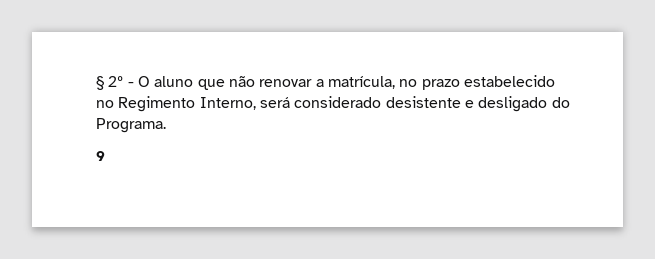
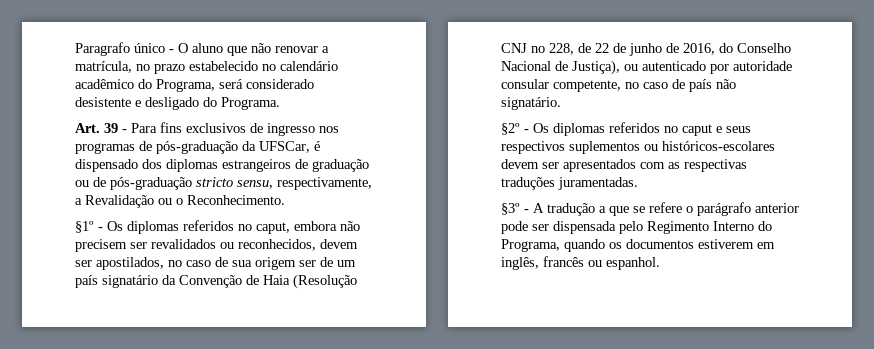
[96,76,124,90] § 2º -> [75,42,165,56] Paragrafo único
[118,96,256,112] Regimento Interno, -> [280,61,338,71] [75,79,215,92] calendário acadêmico do Programa,
[96,151,105,161] 9 -> [75,122,339,136] [75,141,320,154] [75,159,369,172] [75,177,372,190] [75,195,285,208] [75,220,360,234] [75,239,358,252] [75,257,356,270] [75,274,357,289] [501,43,791,56] [501,60,792,75] [501,79,736,92] [501,97,561,110] [501,122,751,136] [501,141,775,154] [501,159,747,172] [501,177,638,190] [501,202,799,216] [501,221,772,234] [501,239,775,252] [501,256,660,270] Art. 39 - Para fins exclusivos de ingresso nos programas de pós-graduação da UFSCar, é dispensado dos diplomas estrangeiros de graduação ou de pós-graduação stricto sensu, respectivamente, a Revalidação ou o Reconhecimento. // §1º - Os diplomas referidos no caput, embora não precisem ser revalidados ou reconhecidos, devem ser apostilados, no caso de sua origem ser de um país signatário da Convenção de Haia (Resolução CNJ no 228, de 22 de junho de 2016, do Conselho Nacional de Justiça), ou autenticado por autoridade consular competente, no caso de país não signatário. // §2º - Os diplomas referidos no caput e seus respectivos suplementos ou históricos-escolares devem ser apresentados com as respectivas traduções juramentadas. // §3º - A tradução a que se refere o parágrafo anterior pode ser dispensada pelo Regimento Interno do Programa, quando os documentos estiverem em inglês, francês ou espanhol.

